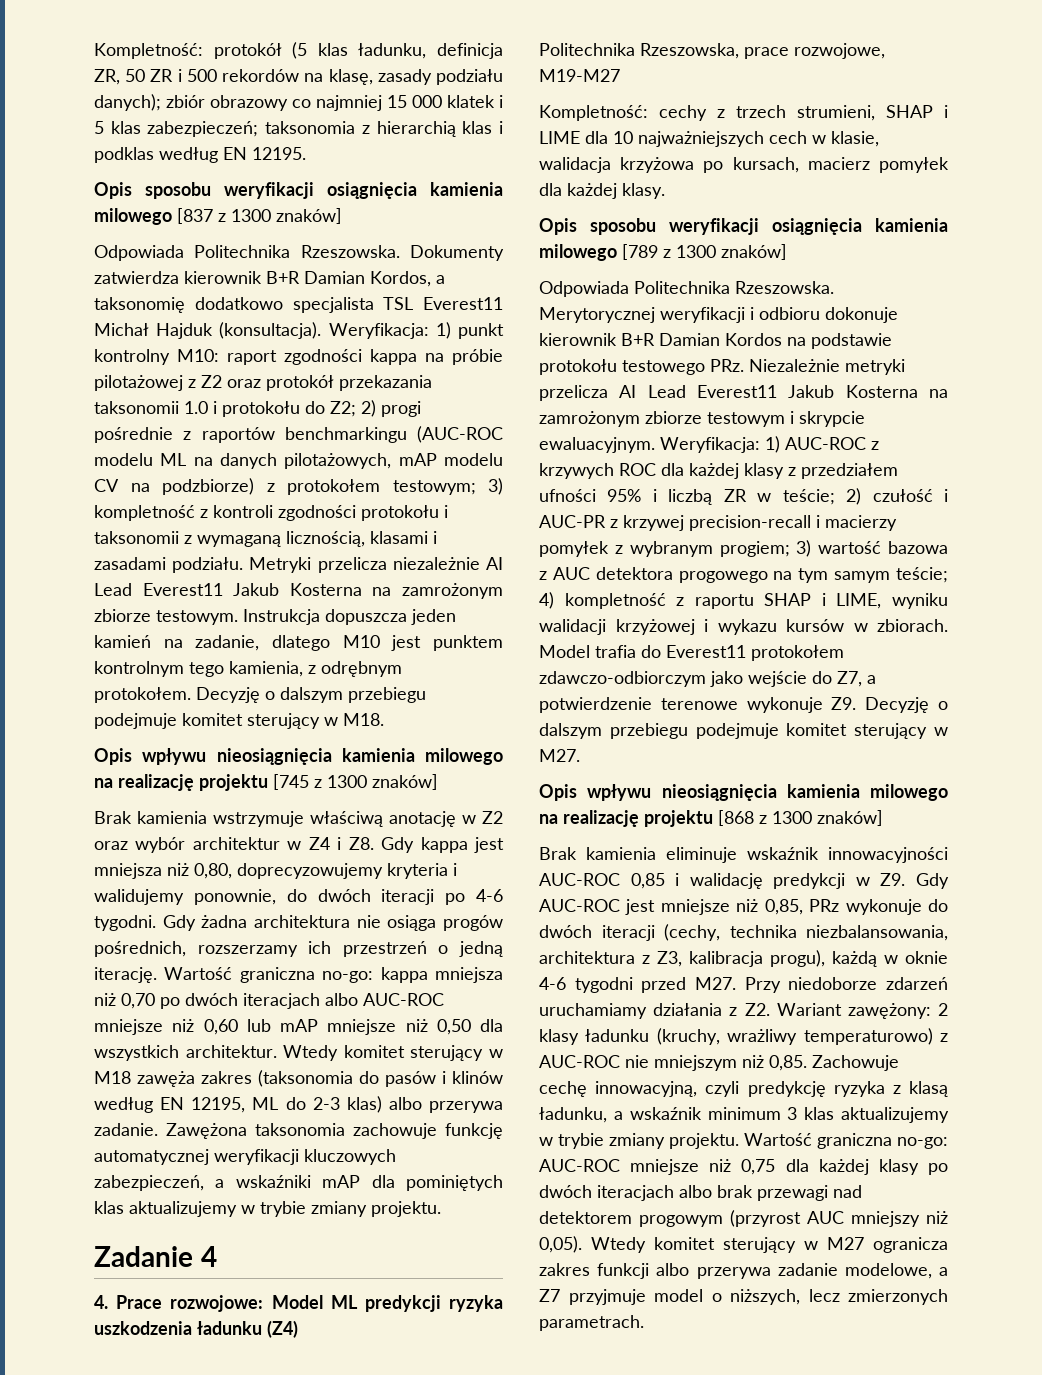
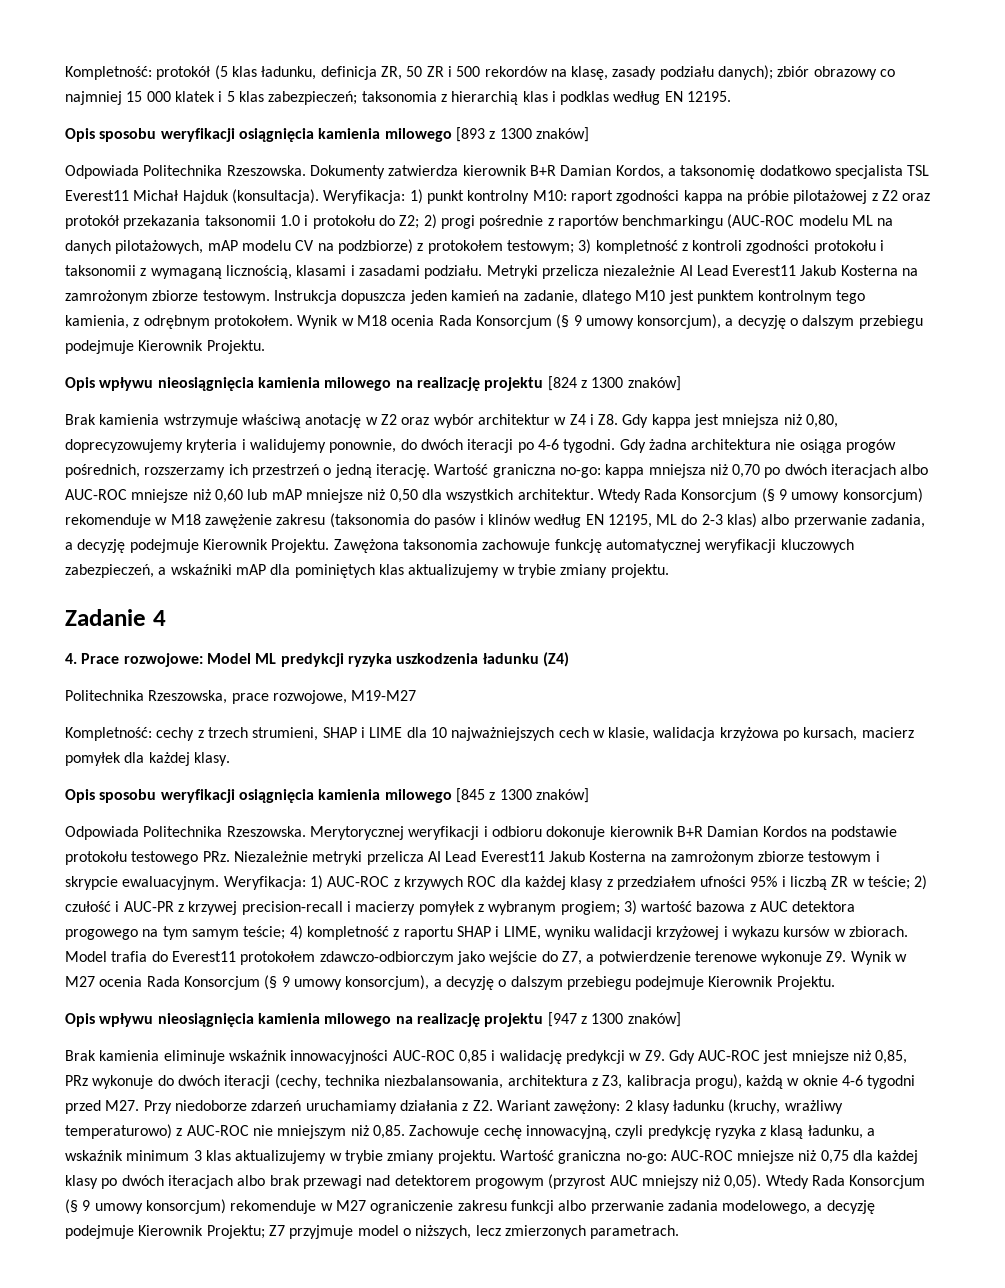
[177,208,213,224] [837 -> [455,127,485,142] [893
[196,687,426,703] [94,713,384,729] [94,748,503,765] [94,774,309,791] Decyzję o dalszym przebiegu podejmuje komitet sterujący w M18. // Opis wpływu nieosiągnięcia kamienia milowego na realizację projektu [745 -> [297,314,923,329] [65,340,265,354] [65,376,577,391] Wynik w M18 ocenia Rada Konsorcjum (§ 9 umowy konsorcjum), a decyzję o dalszym przebiegu podejmuje Kierownik Projektu. // Opis wpływu nieosiągnięcia kamienia milowego na realizację projektu [824
[343,1045,503,1061] [94,1071,252,1087] komitet sterujący w M18 zawęża zakres -> [644,488,923,503] [65,514,326,528] Rada Konsorcjum (§ 9 umowy konsorcjum) rekomenduje w M18 zawężenie zakresu
[429,1101,503,1113] [94,1123,158,1136] przerywa zadanie. -> [793,514,926,528] [65,539,330,553] przerwanie zadania, a decyzję podejmuje Kierownik Projektu.
[622,244,658,260] [789 -> [455,788,485,803] [845
[865,697,948,713] [539,723,948,739] [539,749,580,762] [539,784,948,801] [539,810,754,827] Decyzję o dalszym przebiegu podejmuje komitet sterujący w M27. // Opis wpływu nieosiągnięcia kamienia milowego na realizację projektu [868 -> [850,951,908,965] [65,975,835,990] [65,1012,577,1027] Wynik w M27 ocenia Rada Konsorcjum (§ 9 umowy konsorcjum), a decyzję o dalszym przebiegu podejmuje Kierownik Projektu. // Opis wpływu nieosiągnięcia kamienia milowego na realizację projektu [947
[654,1237,948,1253] [539,1263,948,1279] komitet sterujący w M27 ogranicza zakres funkcji albo przerywa zadanie modelowe, a -> [812,1175,926,1189] [65,1199,875,1214] [65,1225,265,1239] Rada Konsorcjum (§ 9 umowy konsorcjum) rekomenduje w M27 ograniczenie zakresu funkcji albo przerwanie zadania modelowego, a decyzję podejmuje Kierownik Projektu;

